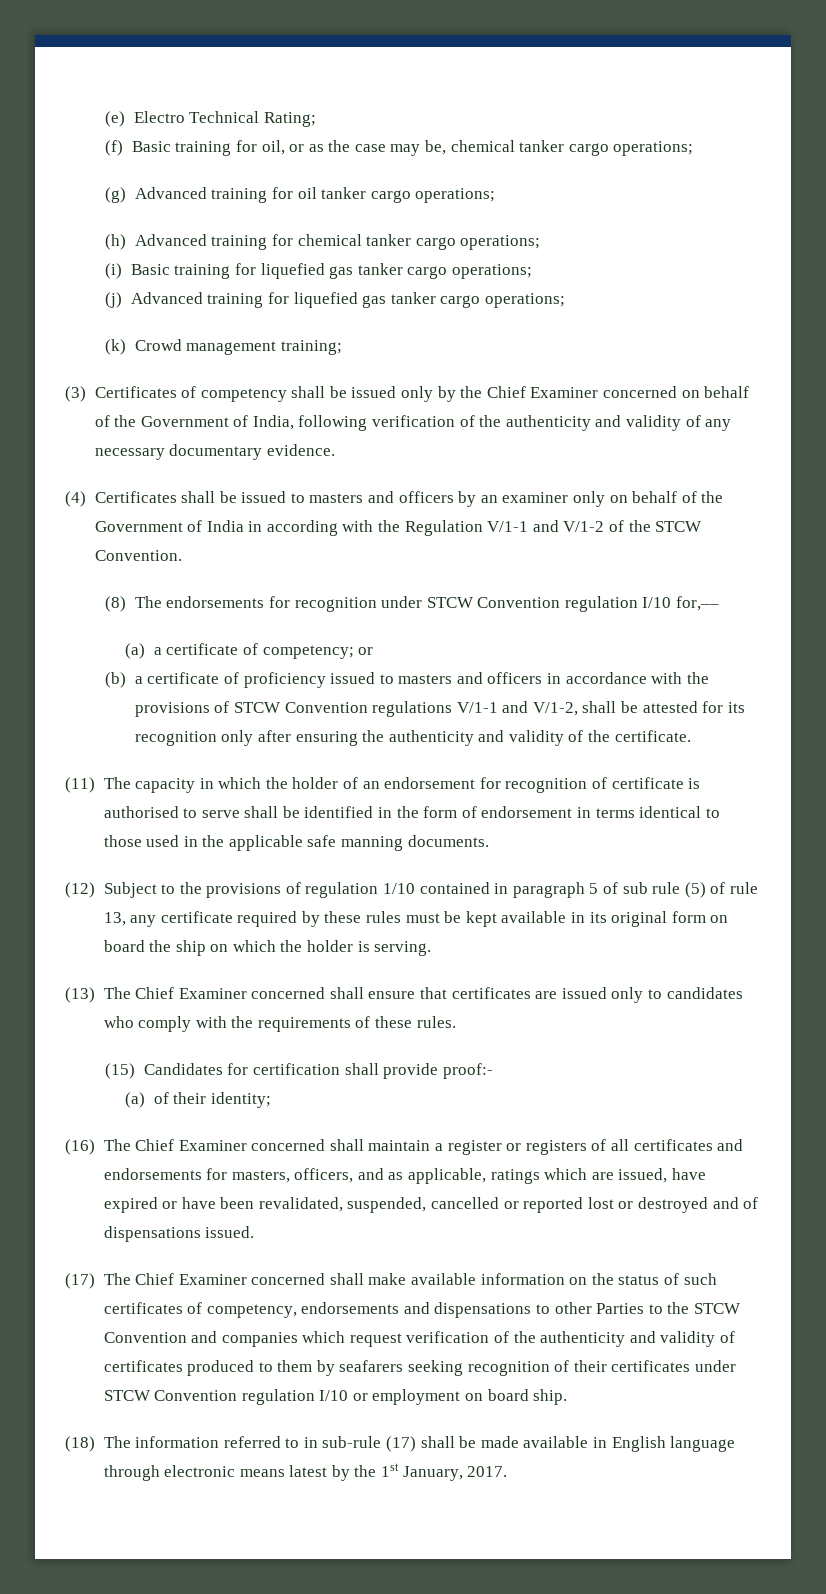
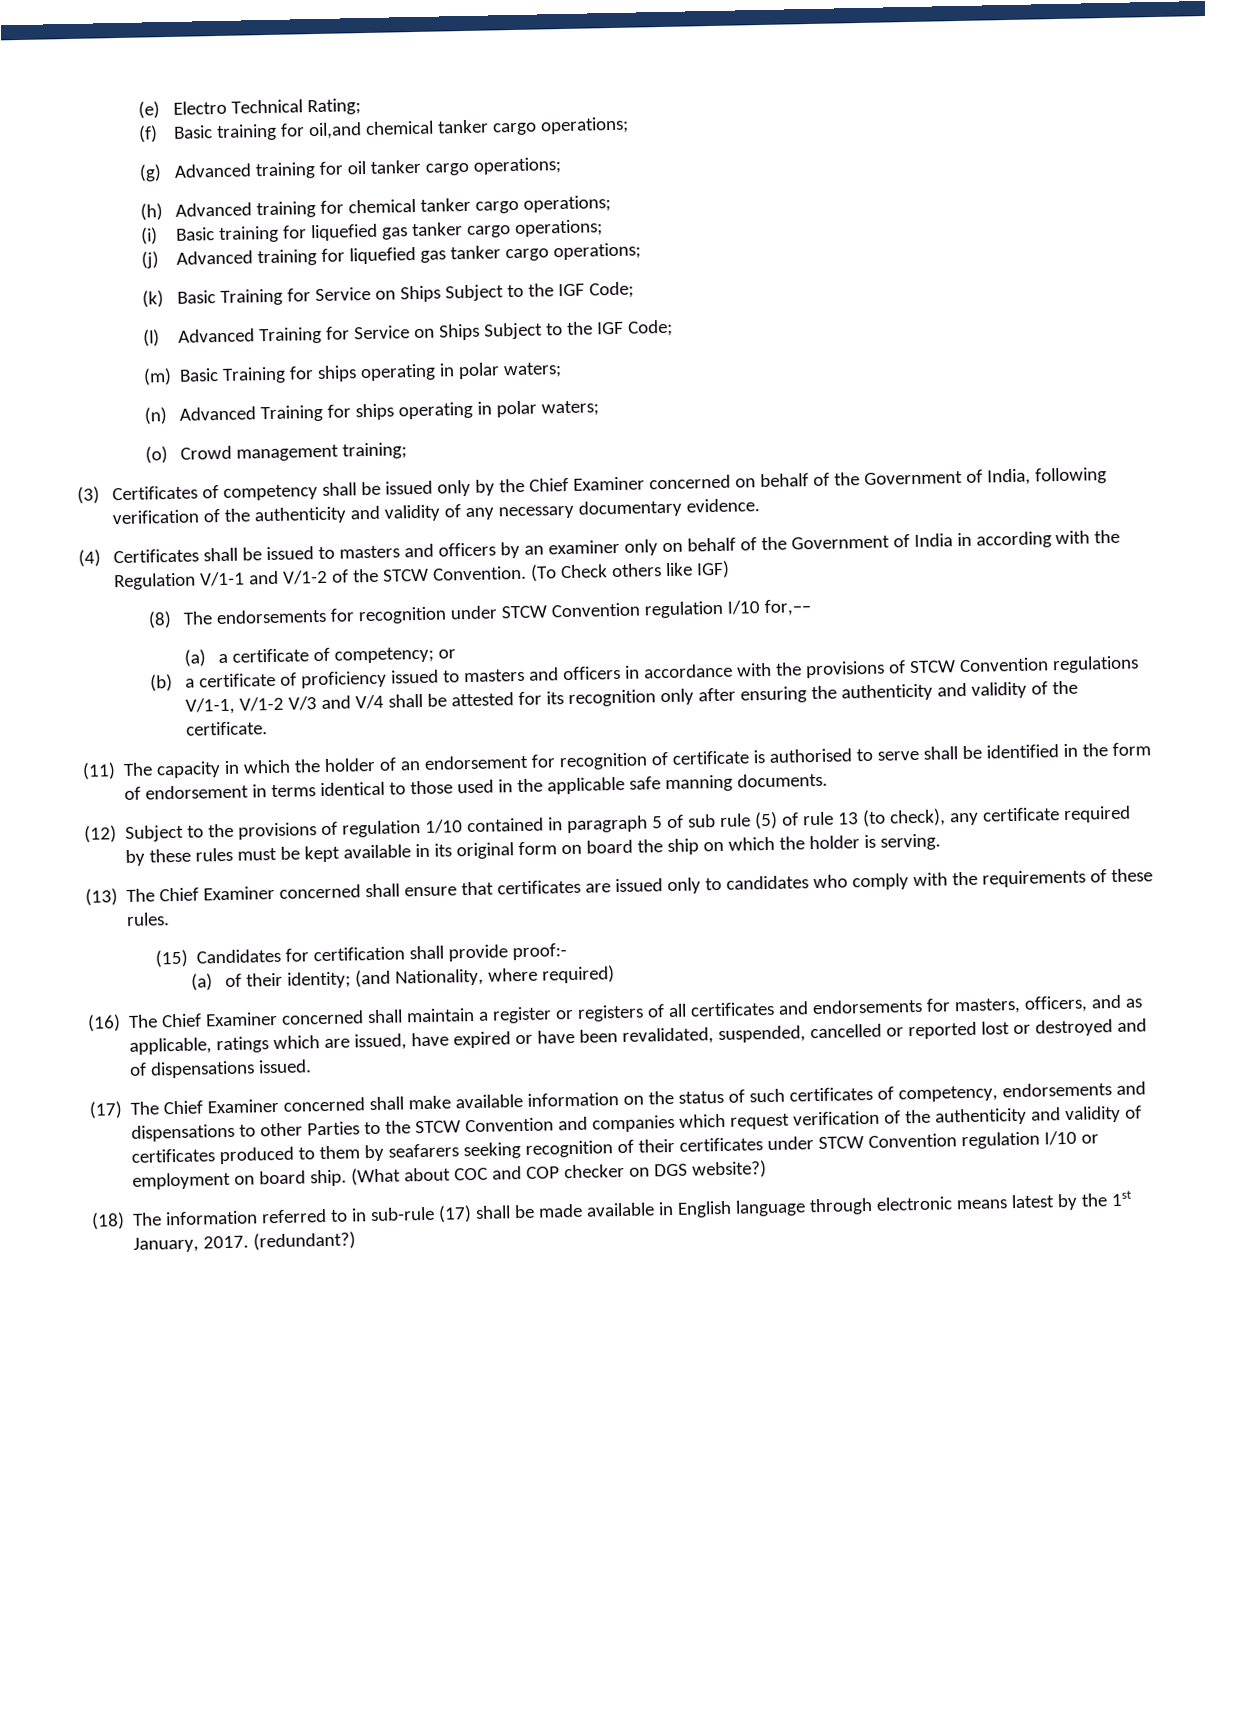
[261,140,447,156] oil, or as the case may be, -> [307,122,362,140] oil,and
(127, 347) none -> [176,281,634,306] [143,319,673,347] [143,362,563,386] [144,400,599,425] [145,446,169,464] Basic Training for Service on Ships Subject to the IGF Code; // (l) Advanced Training for Service on Ships Subject to the IGF Code; // (m) Basic Training for ships operating in polar waters; // (n) Advanced Training for ships operating in polar waters; // (o)
(182, 555) none -> [529,560,730,582] (To Check others like IGF)
[456,701,578,716] V/1-1 and V/1-2, -> [184,694,384,715] V/1-1, V/1-2 V/3 and V/4
[103,912,126,926] 13, -> [837,808,947,828] 13 (to check),
(272, 1100) none -> [355,965,616,988] (and Nationality, where required)
(568, 1397) none -> [351,1160,768,1186] (What about COC and COP checker on DGS website?)
(508, 1471) none -> [253,1231,357,1251] (redundant?)

